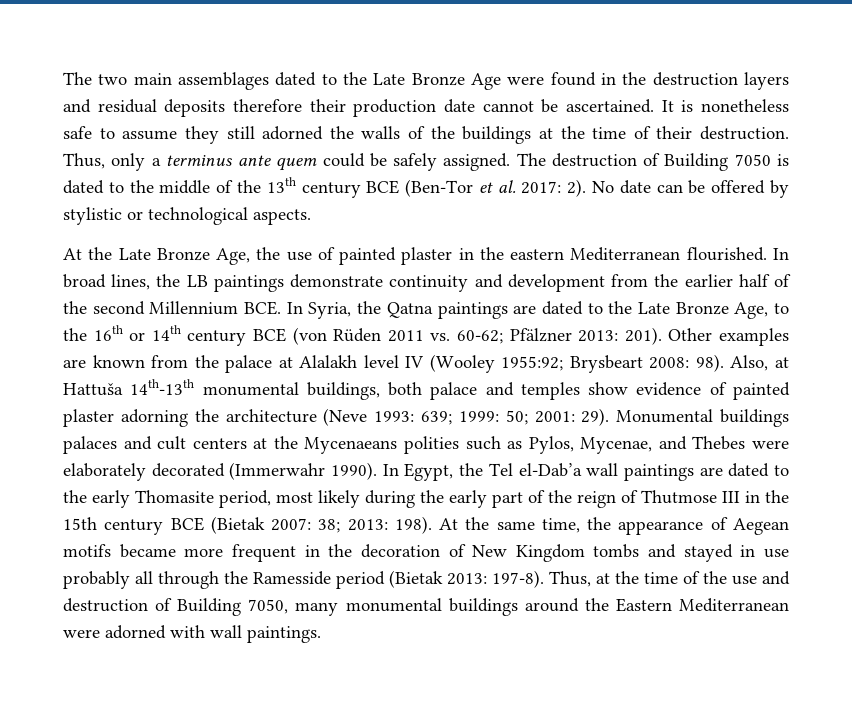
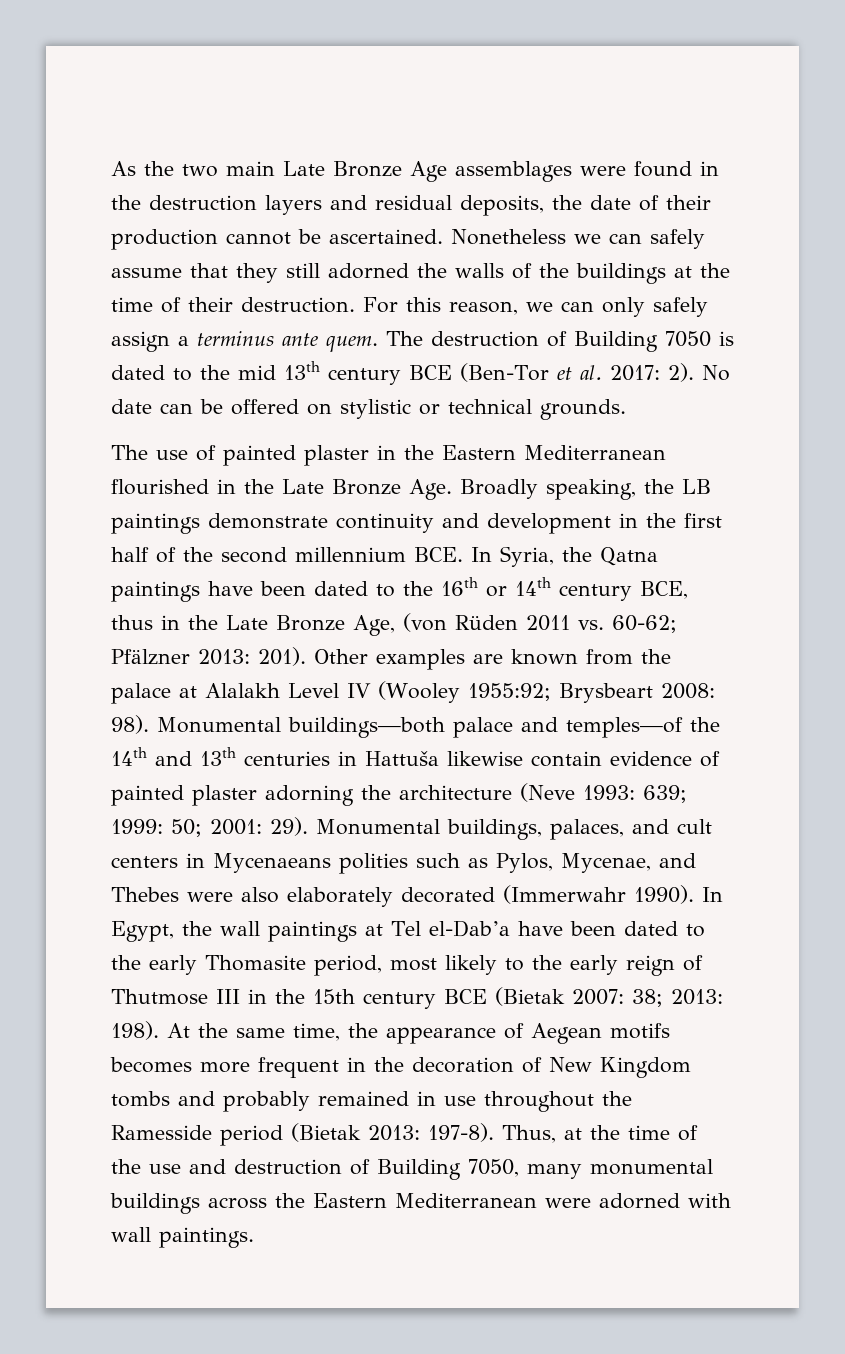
[63,72,367,90] The two main assemblages dated to the -> [111,161,275,177] As the two main
(501, 81) none -> [455,161,572,182] assemblages
[164,99,302,117] deposits therefore -> [460,195,659,216] deposits, the date of
[444,99,475,113] date -> (218, 239) none
[661,99,789,112] [63,126,178,140] It is nonetheless safe to assume -> [451,229,705,249] [111,263,228,278] Nonetheless we can safely assume that
[63,153,511,171] Thus, only a terminus ante quem could be safely assigned. -> [363,297,708,317] [111,331,378,352] For this reason, we can only safely assign a terminus ante quem.
[159,180,261,194] middle of the -> [238,365,276,380] mid
[769,180,789,198] by -> [307,403,332,415] on
[148,207,311,225] [63,247,281,265] technological aspects. // At the Late Bronze Age, the -> [448,399,626,420] [111,445,148,460] technical grounds. // The
[510,247,789,261] [63,274,151,290] eastern Mediterranean flourished. In broad lines, -> [442,445,666,460] [111,479,636,500] Eastern Mediterranean flourished in the Late Bronze Age. Broadly speaking,
[611,274,733,287] from the earlier -> [619,513,722,528] in the first
[149,301,239,315] Millennium -> [295,547,406,562] millennium
[513,301,789,319] [63,325,286,346] are dated to the Late Bronze Age, to the 16th or 14th century BCE -> [208,577,688,601] [111,615,395,636] have been dated to the 16th or 14th century BCE, thus in the Late Bronze Age,
[363,355,399,368] level -> [288,683,339,698] Level
[730,355,789,371] [63,379,629,400] Also, at Hattuša 14th-13th monumental buildings, both palace and temples show -> [157,717,720,738] [111,747,602,767] Monumental buildings—both palace and temples—of the 14th and 13th centuries in Hattuša likewise contain
[720,409,789,427] [63,436,117,454] buildings palaces -> [447,819,624,840] buildings, palaces,
[253,436,298,449] at the -> [186,853,205,868] in
(789, 444) none -> [241,887,279,903] also
[488,463,723,481] Tel el-Dab’a wall paintings are -> [220,920,616,942] wall paintings at Tel el-Dab’a have been
[365,490,572,508] during the early part of the -> [505,955,618,975] to the early
[119,544,176,558] became -> [110,1057,192,1073] becomes
[683,544,789,562] [63,571,219,589] stayed in use probably all through -> [223,1091,594,1112] probably remained in use throughout
[524,598,579,612] around -> [208,1197,267,1209] across

